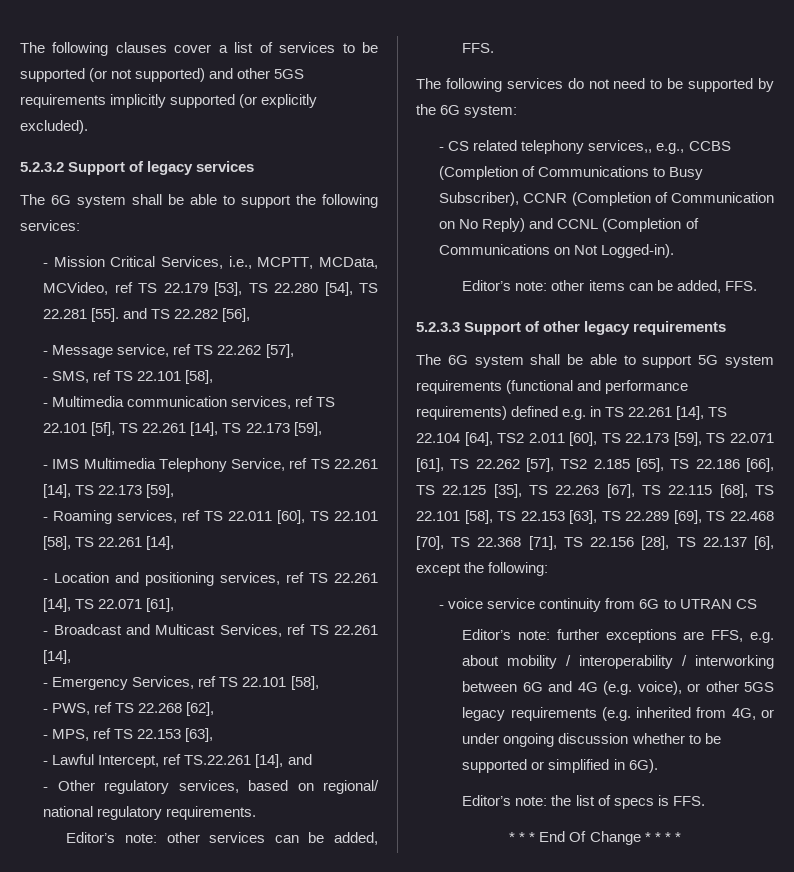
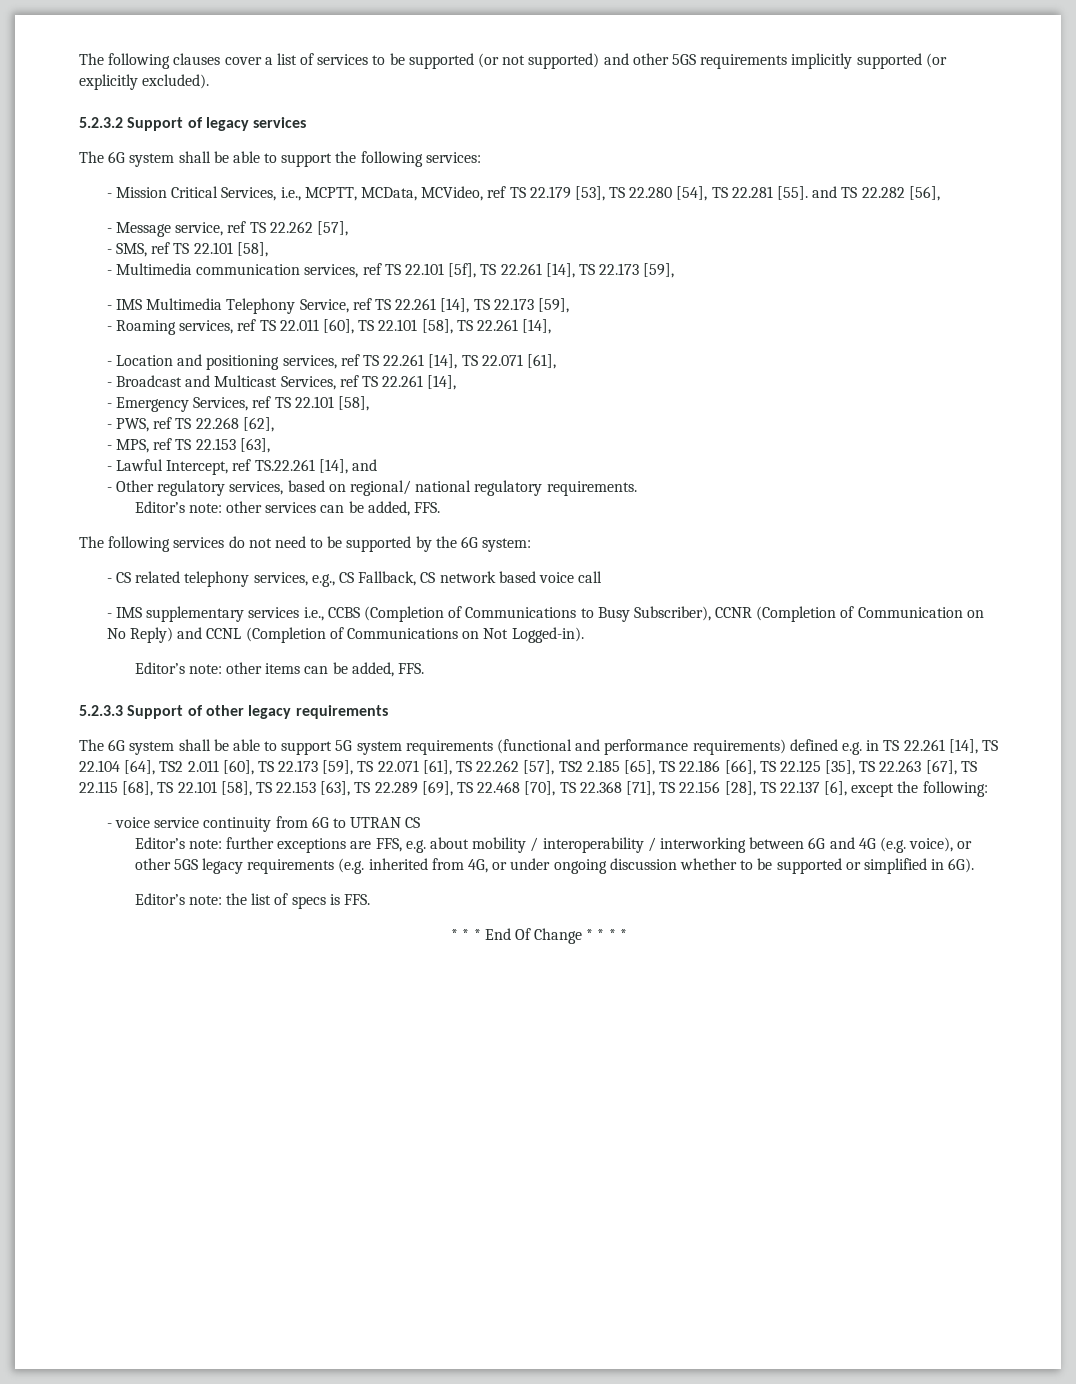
[588,140,685,154] services,, e.g., -> [253,571,603,587] [106,606,324,622] services, e.g., CS Fallback, CS network based voice call // - IMS supplementary services i.e.,

